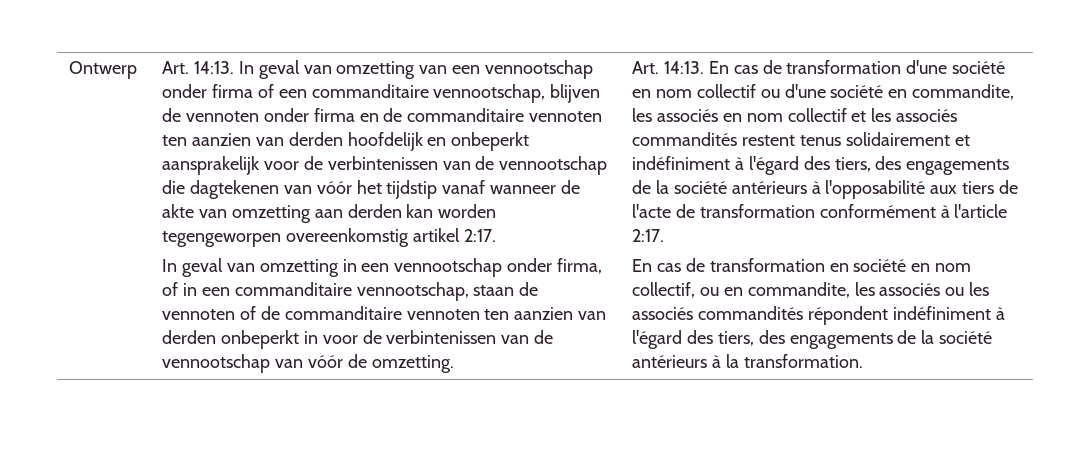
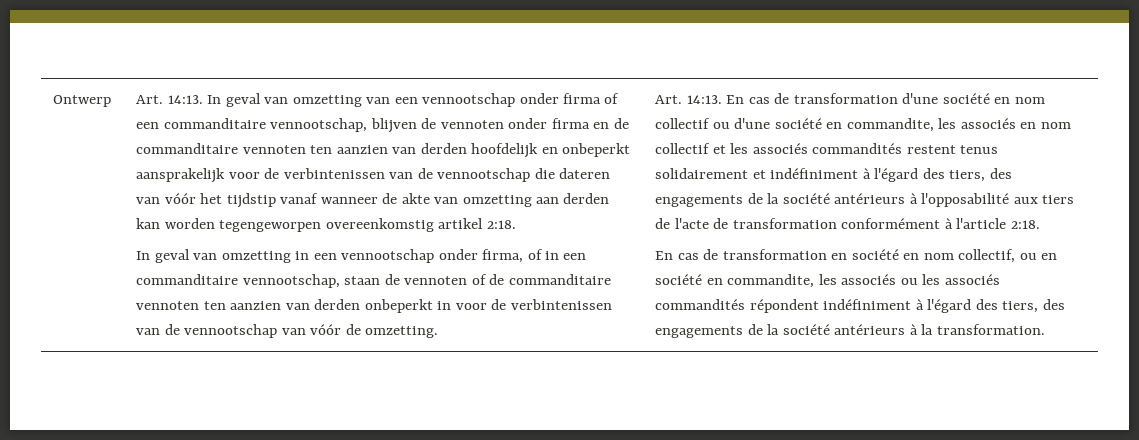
[189,180,279,199] dagtekenen -> [559,168,611,179] dateren
[463,229,496,242] 2:17. -> [486,220,516,229] 2:18.
[632,229,665,242] 2:17. -> [1010,220,1040,229] 2:18.
(743, 291) none -> [655,274,723,285] société en

